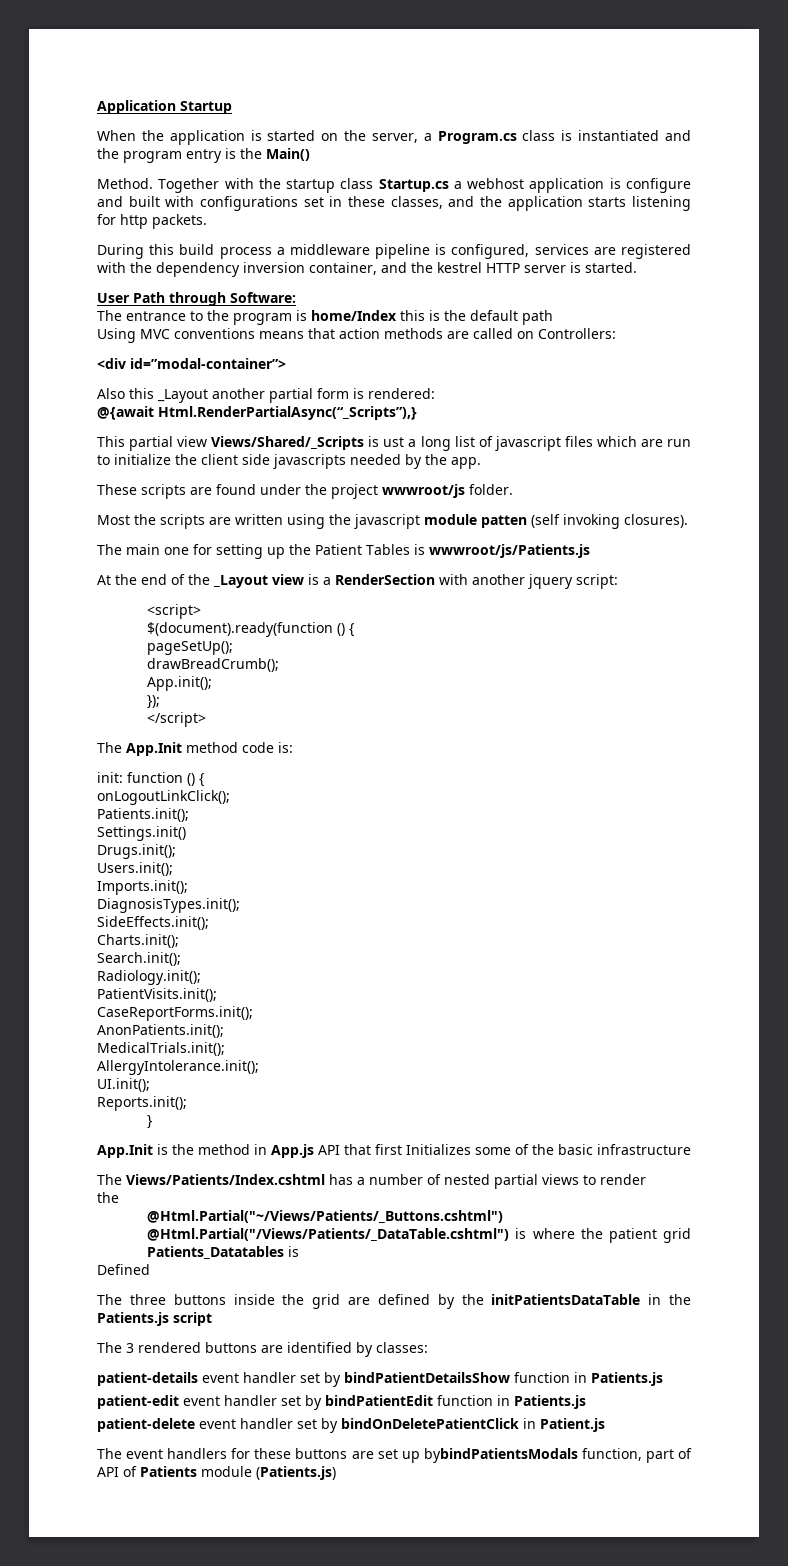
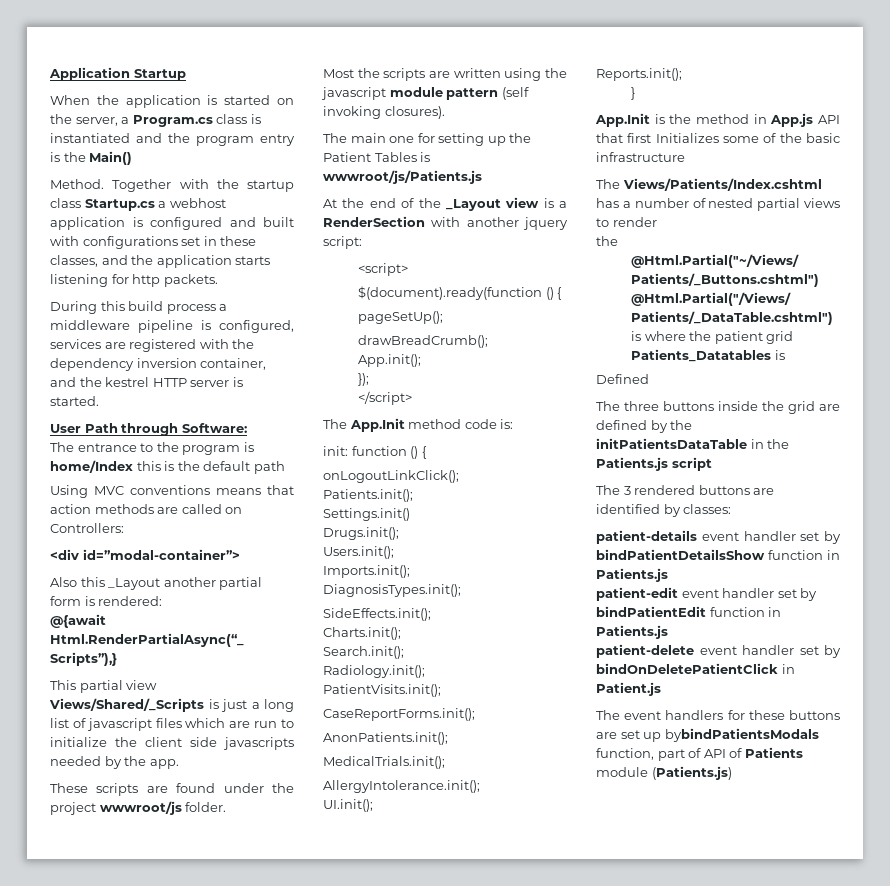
[625,178,691,193] configure -> [150,217,222,230] configured
[383,437,405,447] ust -> [221,699,247,712] just
[481,515,527,528] patten -> [446,88,499,100] pattern

